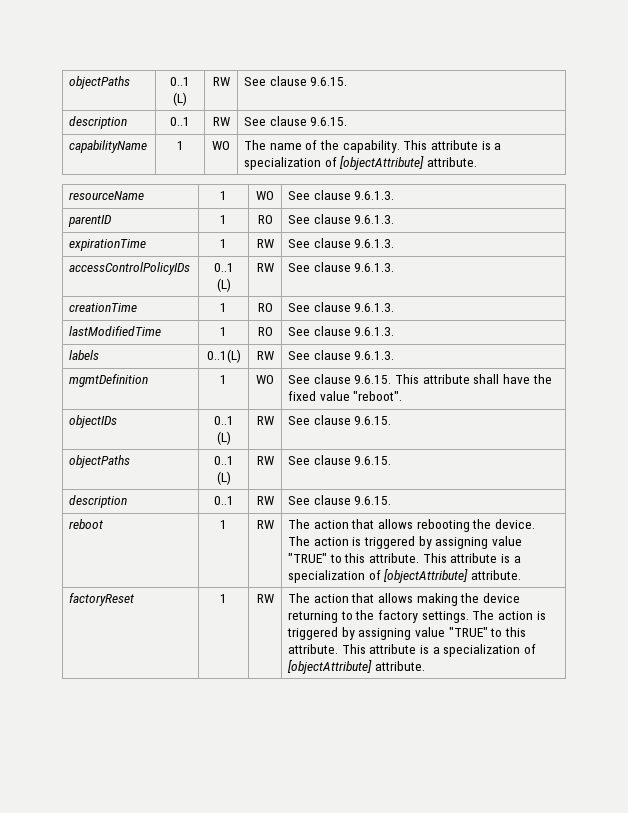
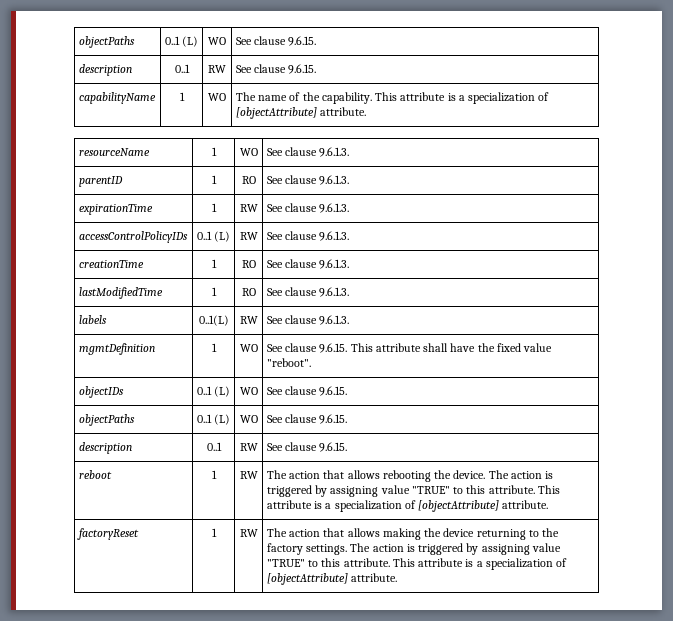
[69,76,131,89] [170,77,190,86] [173,92,187,106] [212,77,230,86] objectPaths | 0..1 (L) | RW -> [78,36,135,48] [164,36,199,47] [208,37,226,45] objectPaths | 0..1 (L) | WO
[256,416,274,425] RW -> [239,387,258,395] WO
[256,456,274,465] RW -> [239,415,258,423] WO

